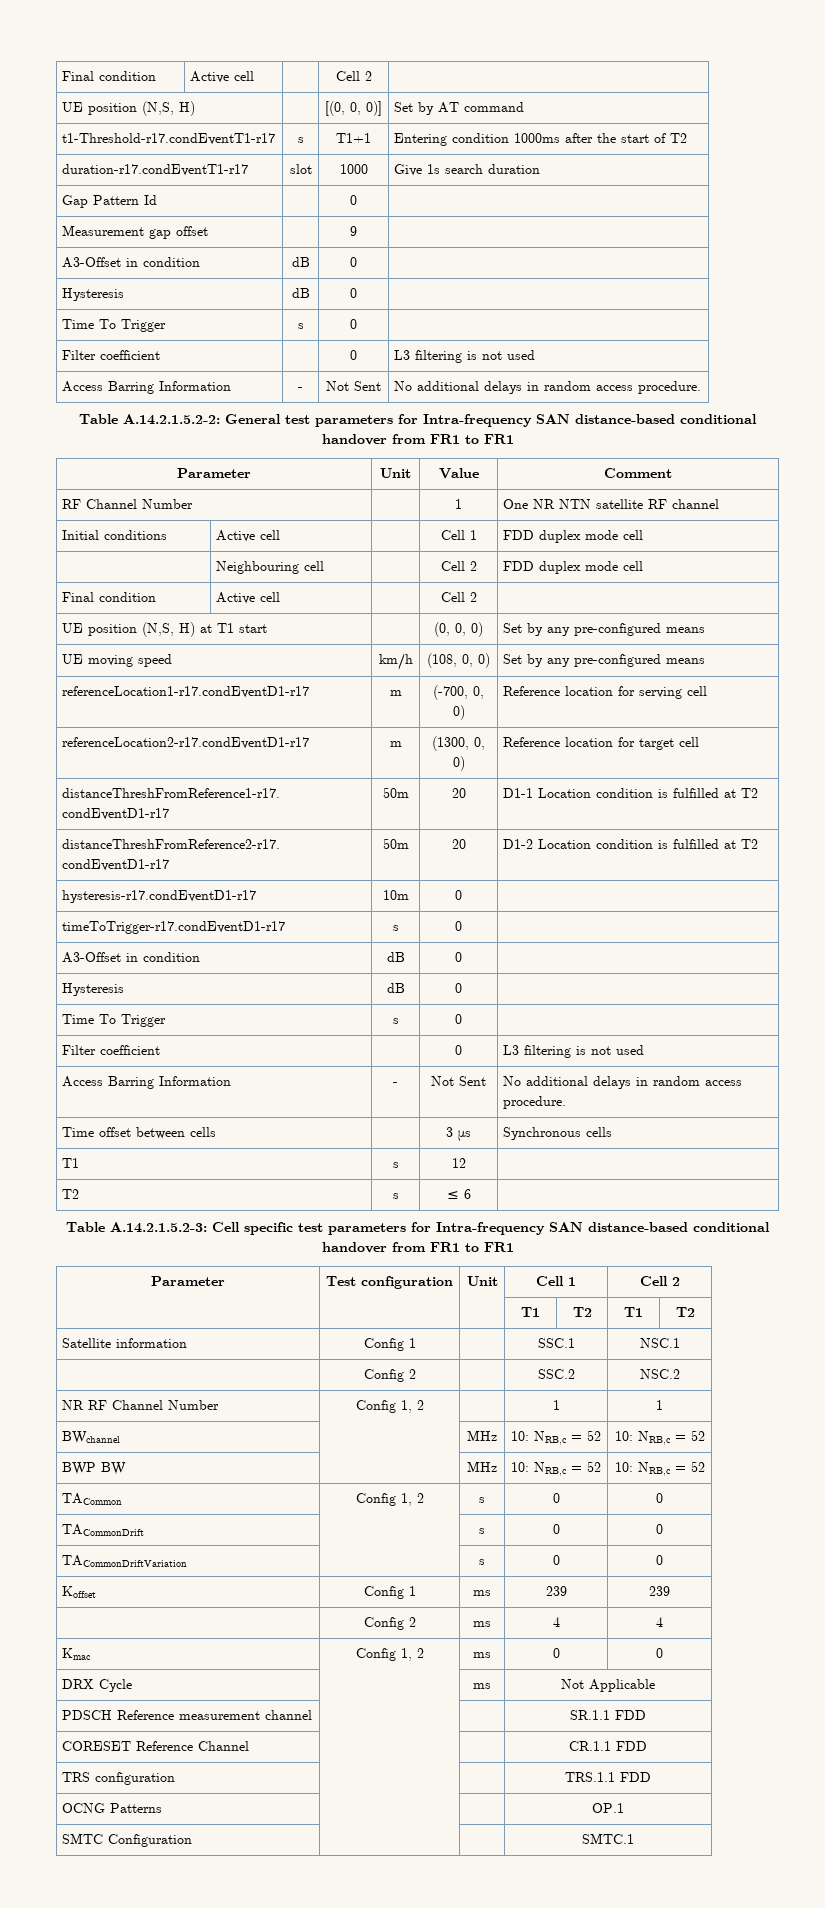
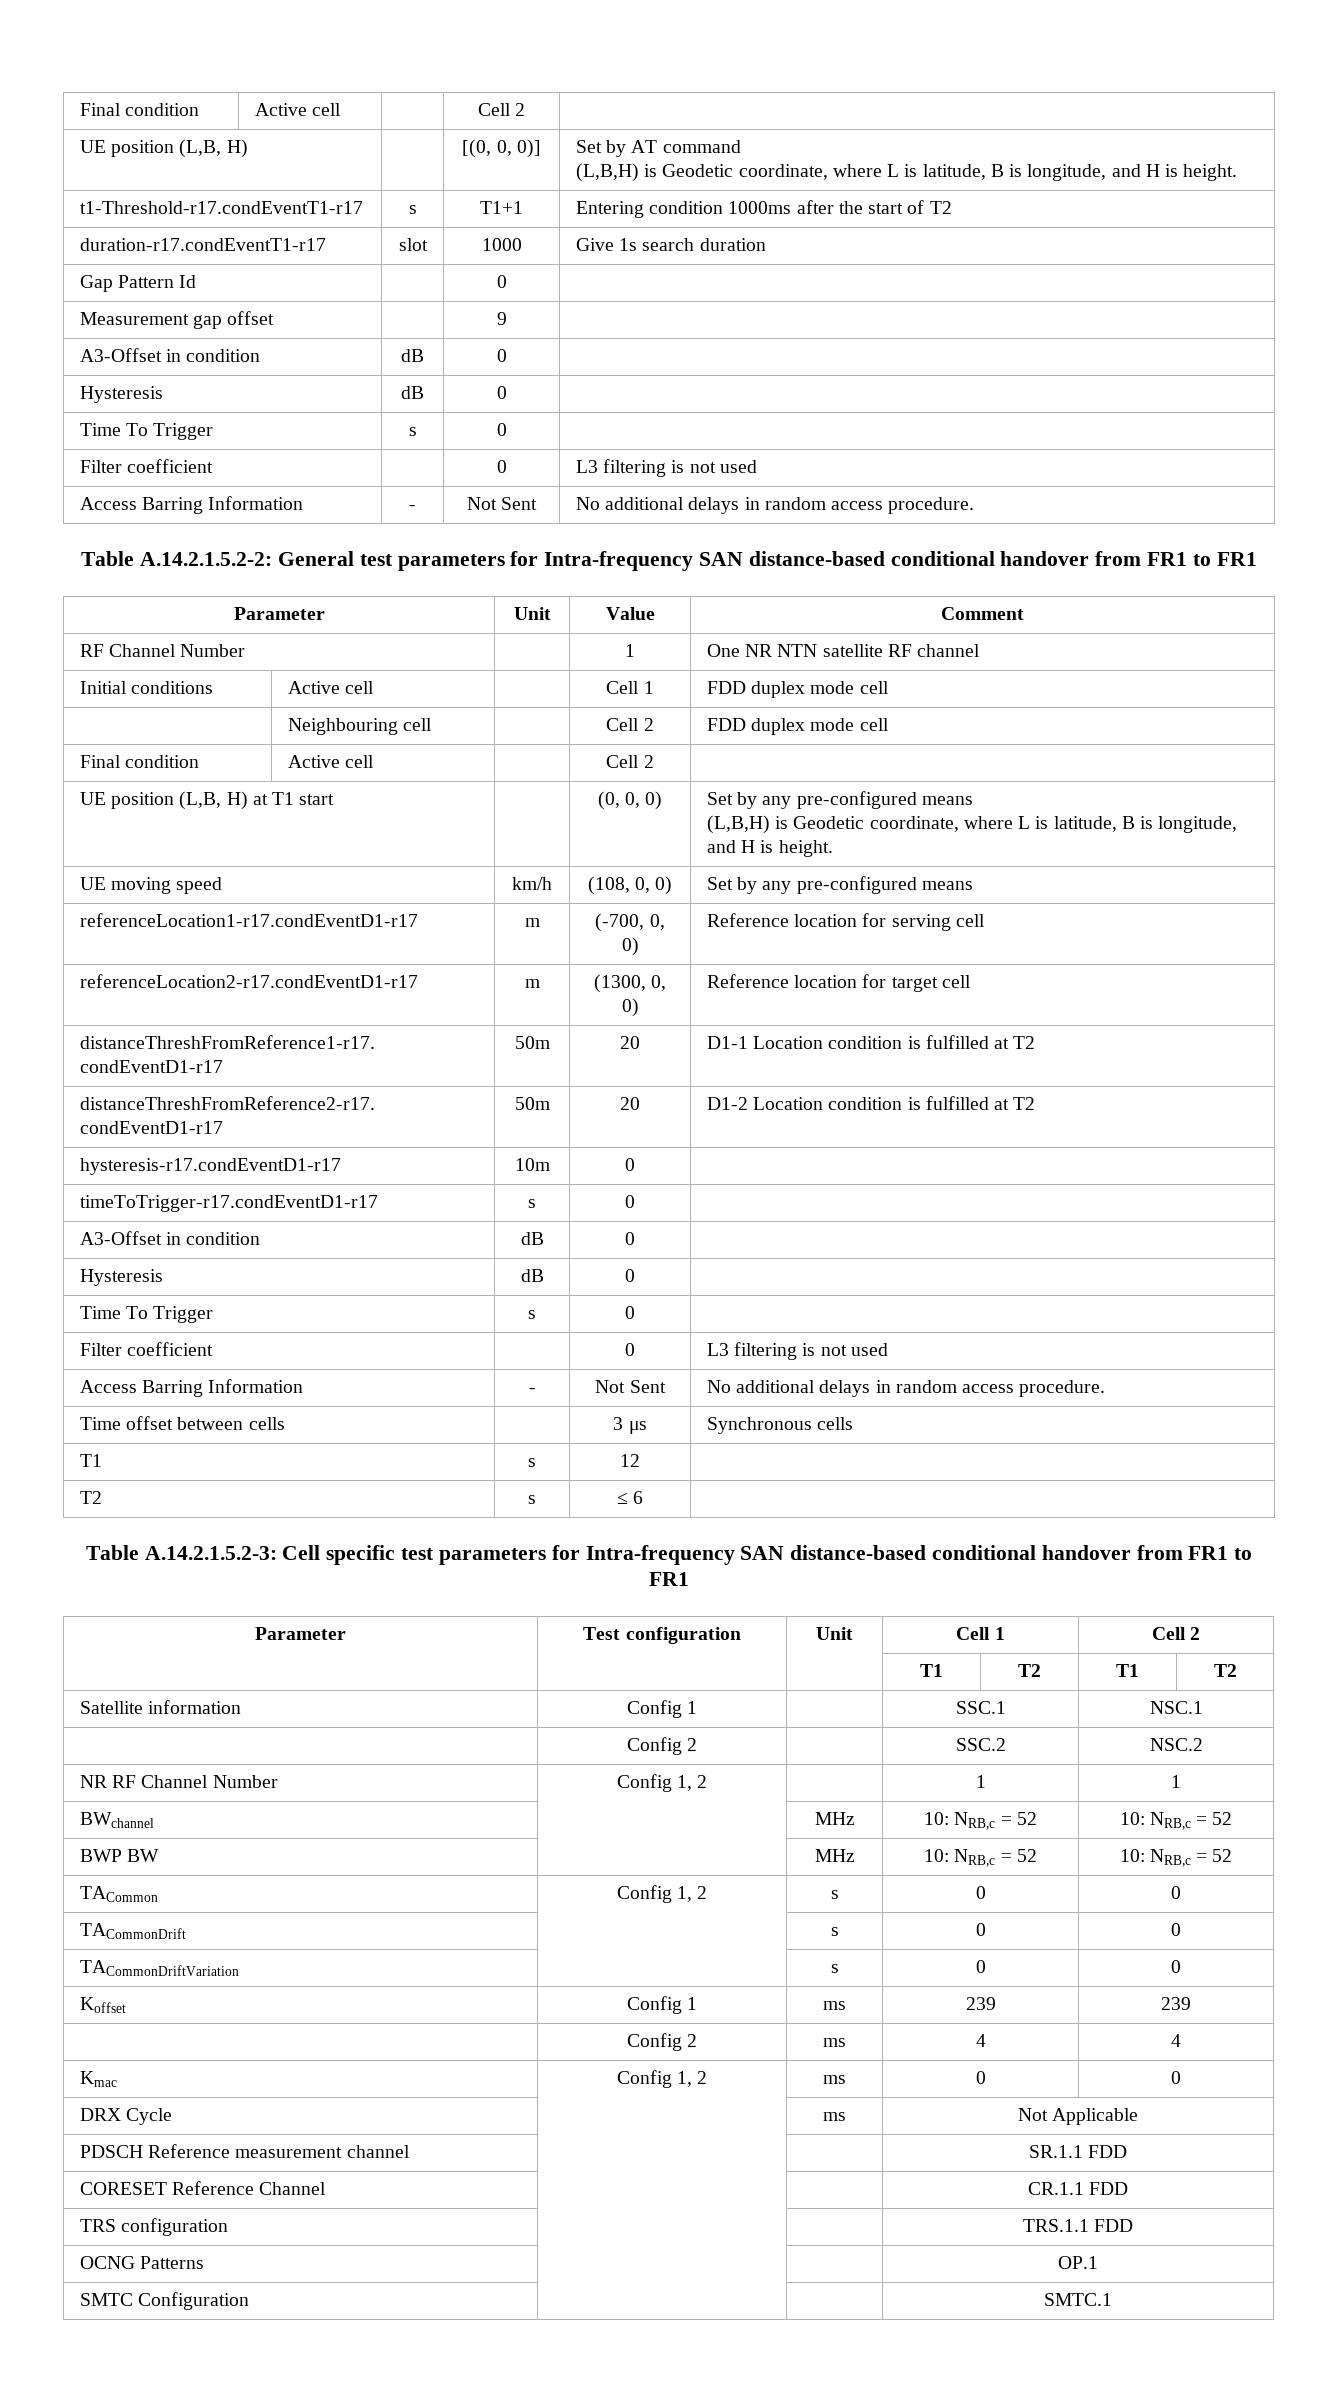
[62,71,157,81] [190,71,255,83] [335,71,372,81] [62,101,175,116] Final condition | Active cell | | Cell 2 | // UE position (N,S, -> [79,103,199,116] [254,103,341,116] [477,103,526,116] [79,139,222,158] Final condition | Active cell | | Cell 2 | // UE position (L,B,
(525, 107) none -> [575,163,1238,182] // (L,B,H) is Geodetic coordinate, where L is latitude, B is longitude, and H is height.
[142,622,175,637] (N,S, -> [179,791,222,810] (L,B,
(706, 630) none -> [706,815,1238,834] [706,840,833,857] // (L,B,H) is Geodetic coordinate, where L is latitude, B is longitude, and H is height.

